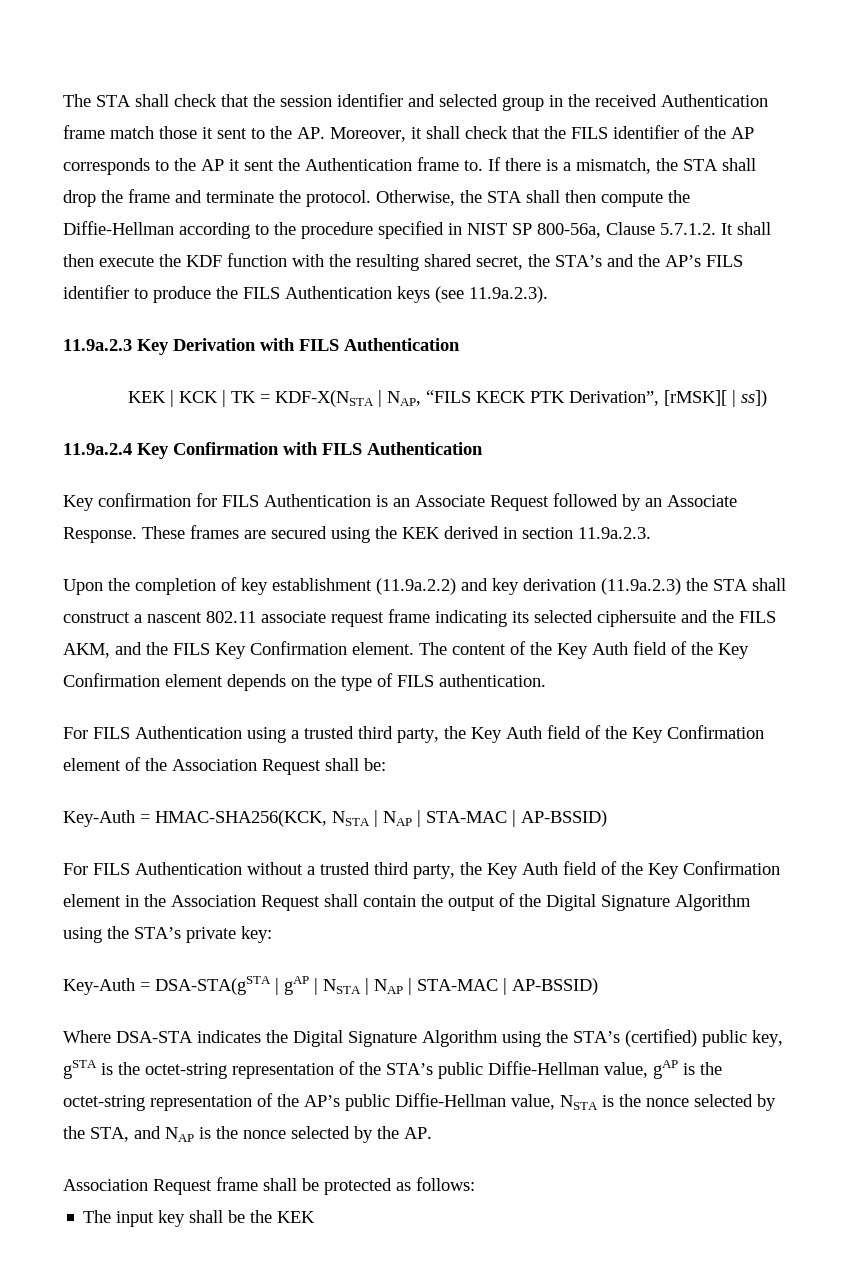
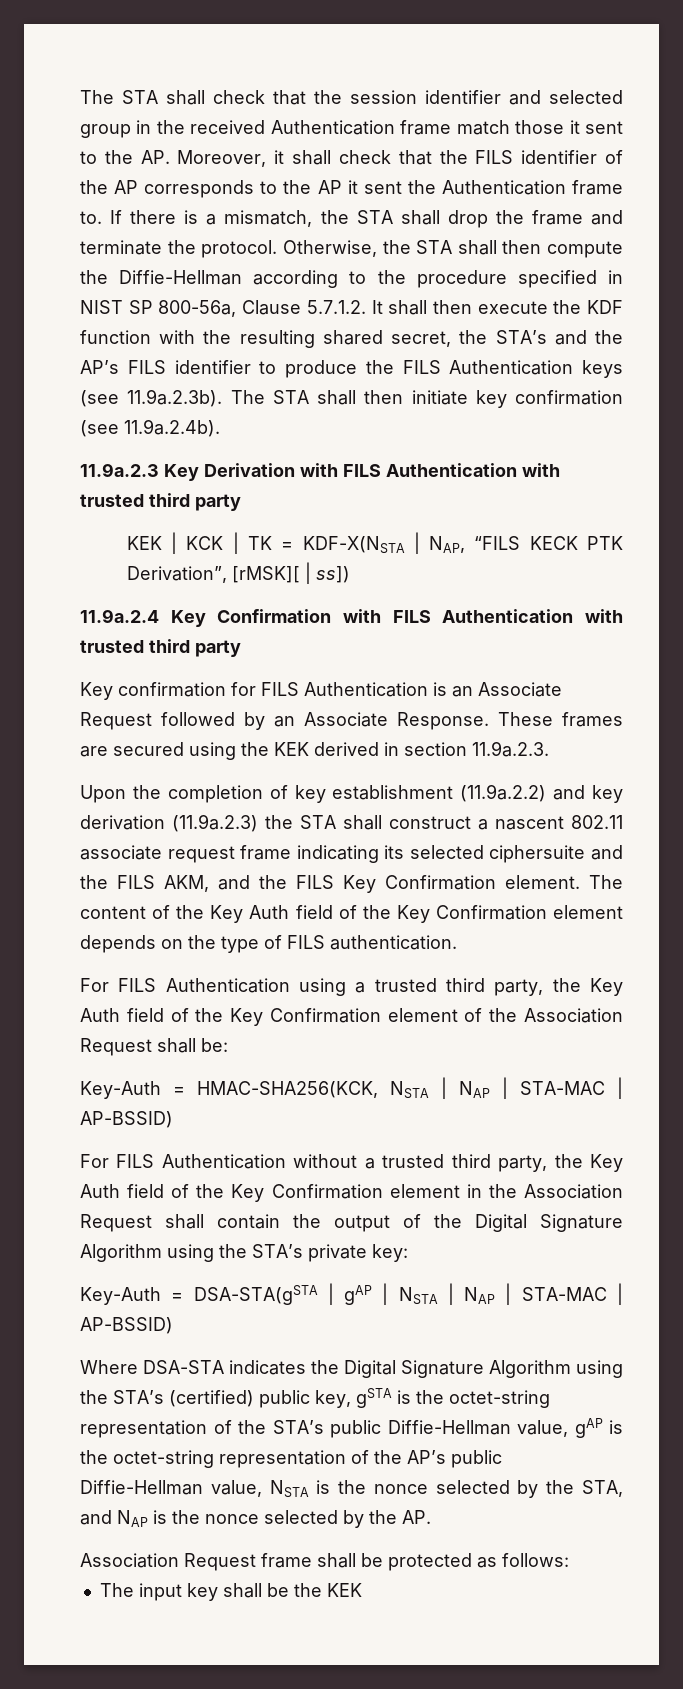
[469,286,548,303] 11.9a.2.3). -> [127,389,623,408] [80,419,220,437] 11.9a.2.3b). The STA shall then initiate key confirmation (see 11.9a.2.4b).
(460, 344) none -> [522,463,560,477] [80,493,241,511] with trusted third party
(483, 448) none -> [585,609,623,623] [80,639,241,657] with trusted third party

